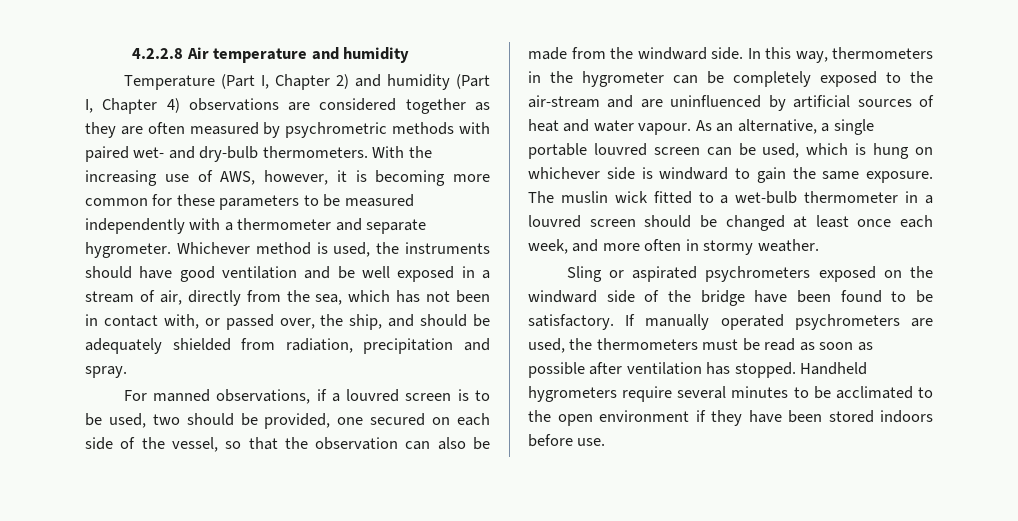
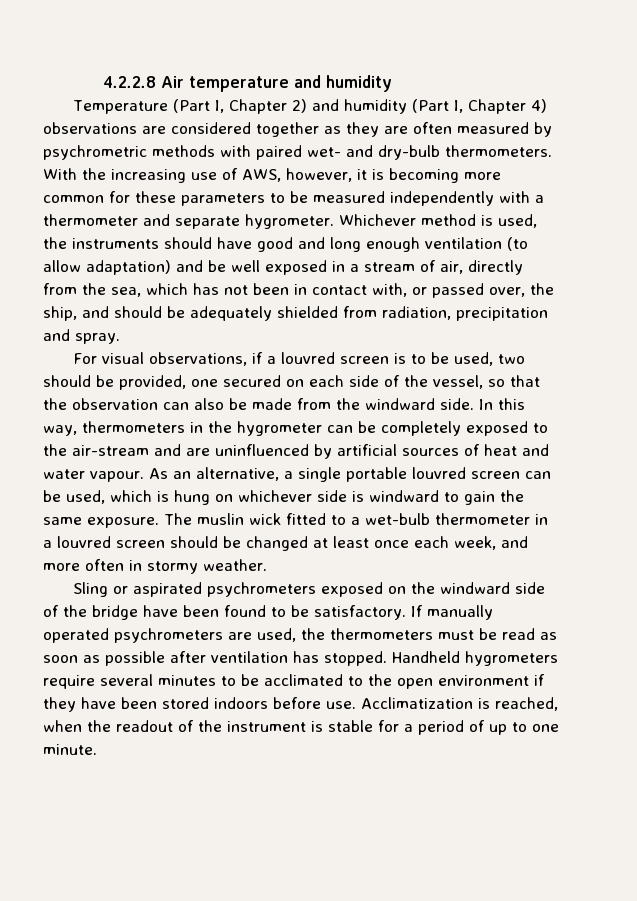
[222,266,297,279] ventilation -> [298,237,528,252] [43,260,171,275] and long enough ventilation (to allow adaptation)
[153,389,211,402] manned -> [101,352,144,364] visual
(606, 442) none -> [361,697,558,711] [43,720,559,735] [43,744,97,755] Acclimatization is reached, when the readout of the instrument is stable for a period of up to one minute.

